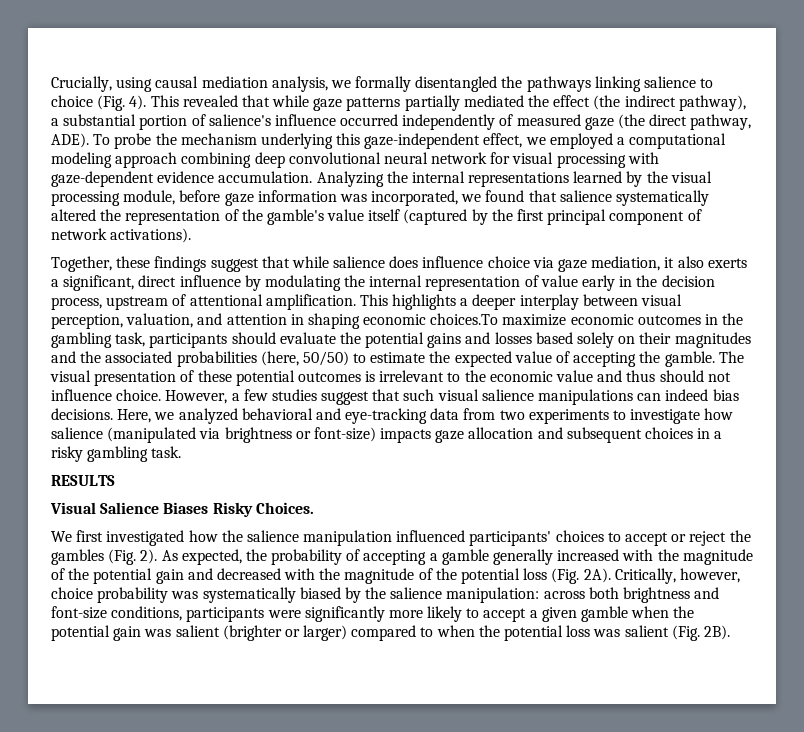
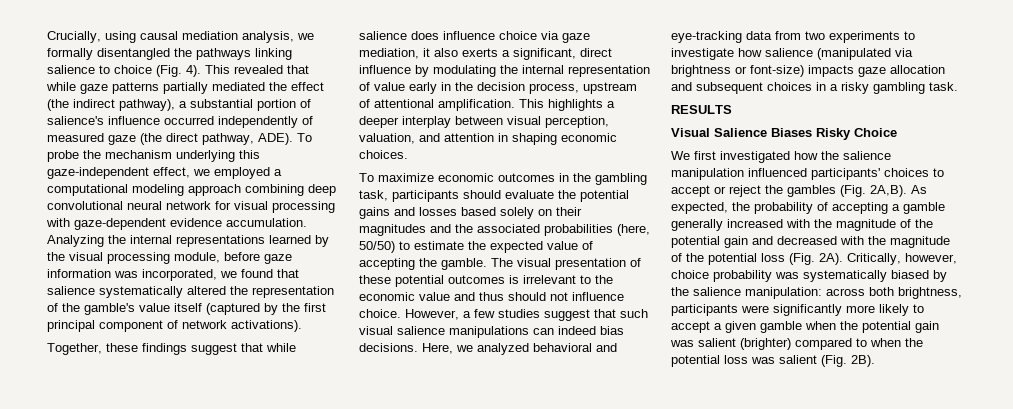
[430,313,499,325] choices.To -> [359,150,408,159] [359,173,374,182] choices. // To
[255,502,314,514] Choices. -> [854,128,897,137] Choice
[140,549,158,564] 2). -> [870,185,907,197] 2A,B).
[623,587,720,603] [51,606,183,621] brightness and font-size conditions, -> [898,287,962,299] brightness,
[222,625,348,641] (brighter or larger) -> [740,338,791,350] (brighter)

